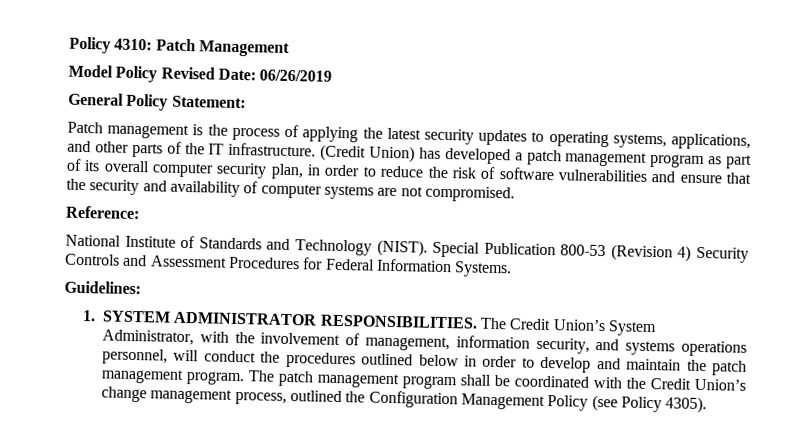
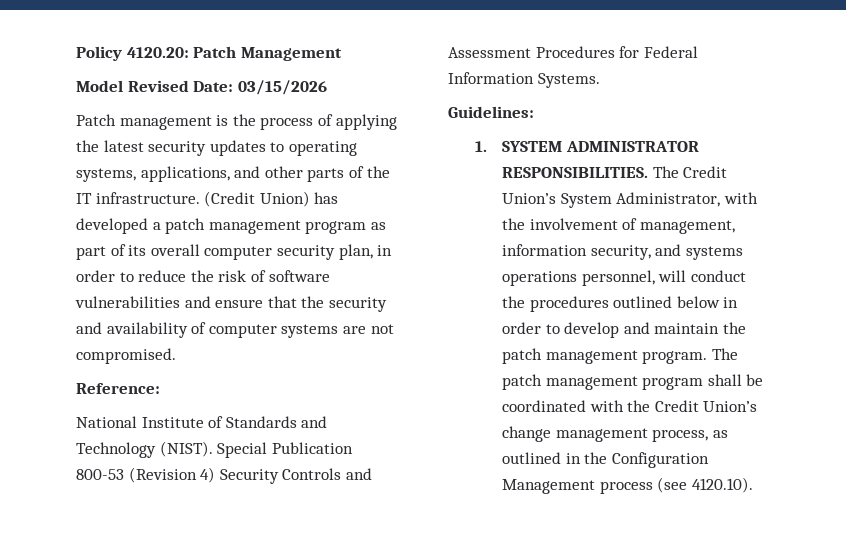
[69,36,153,54] Policy 4310: -> [76,46,189,61] Policy 4120.20:
[115,65,158,83] Policy -> (123, 86) none
[259,69,333,82] [68,92,246,111] 06/26/2019 // General Policy Statement: -> [237,80,327,95] 03/15/2026
[289,390,708,414] outlined the Configuration Management Policy (see Policy 4305). -> [712,430,728,438] [502,452,709,468] [502,477,753,494] as outlined in the Configuration Management process (see 4120.10).

